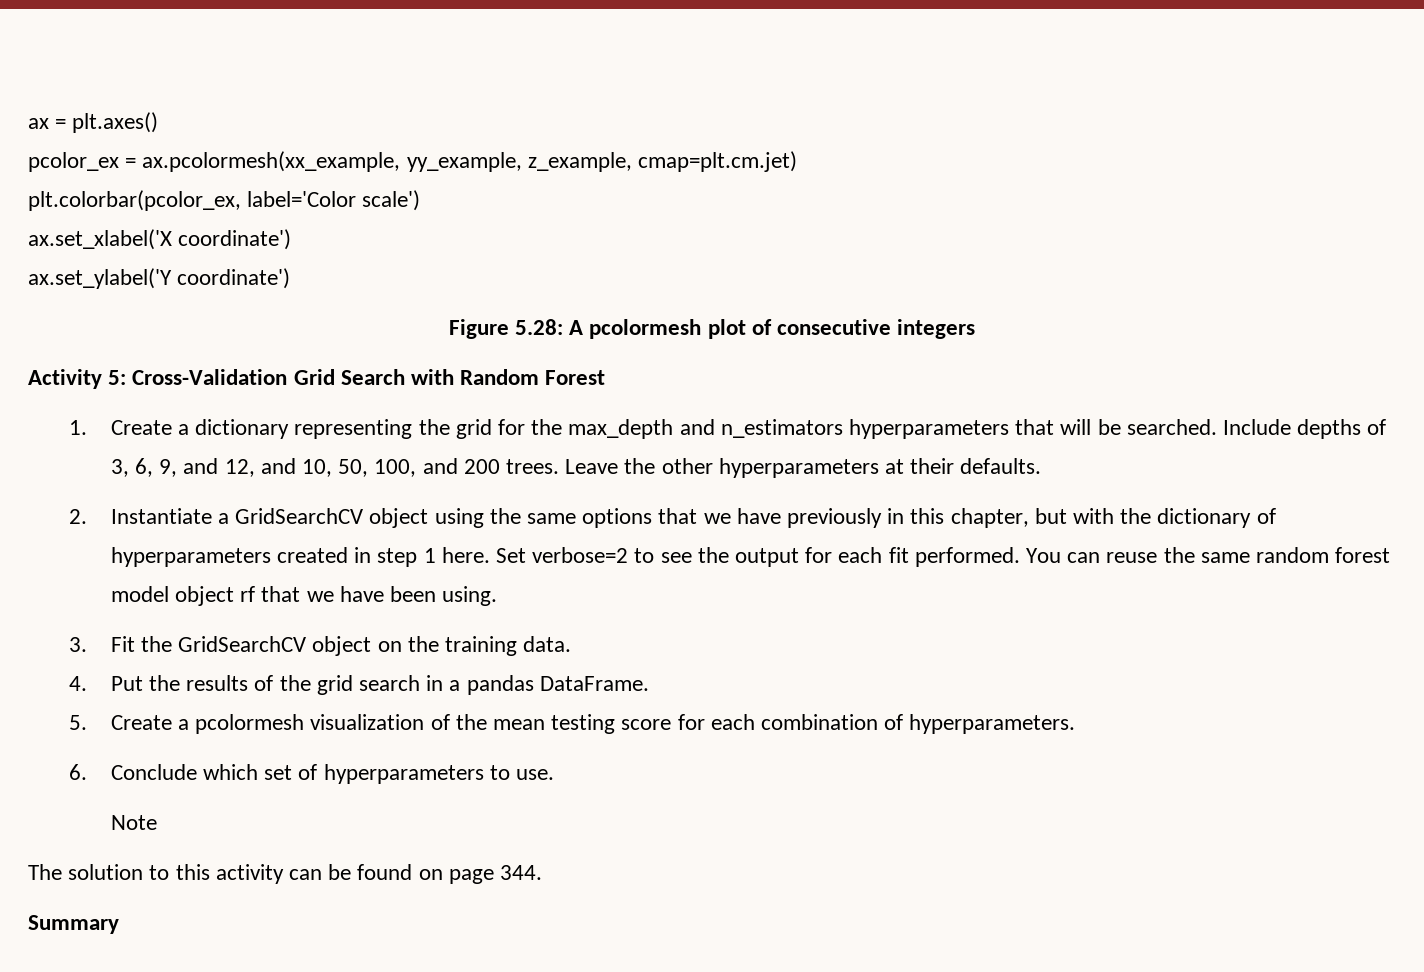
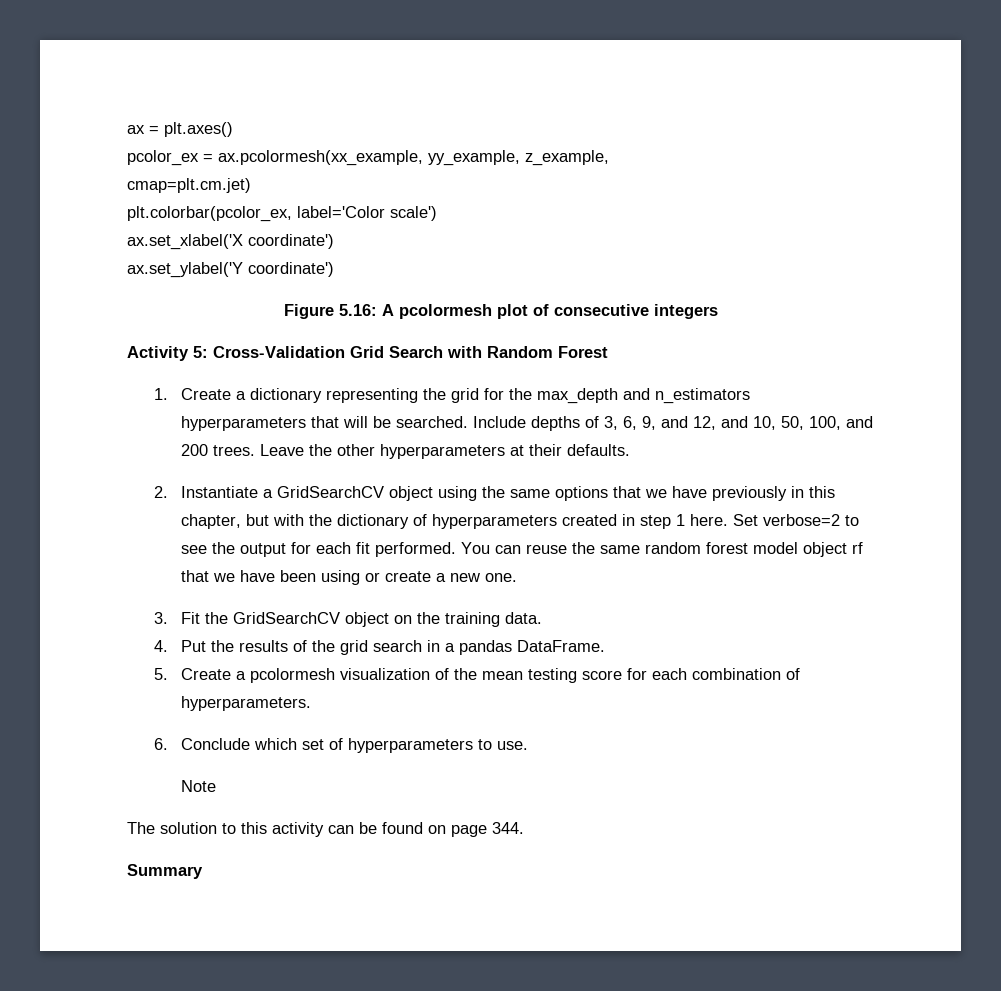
(632, 162) none -> (609, 158) //
[514,319,563,335] 5.28: -> [338,304,377,316] 5.16:
[442,586,498,606] using. -> [320,570,517,585] using or create a new one.

